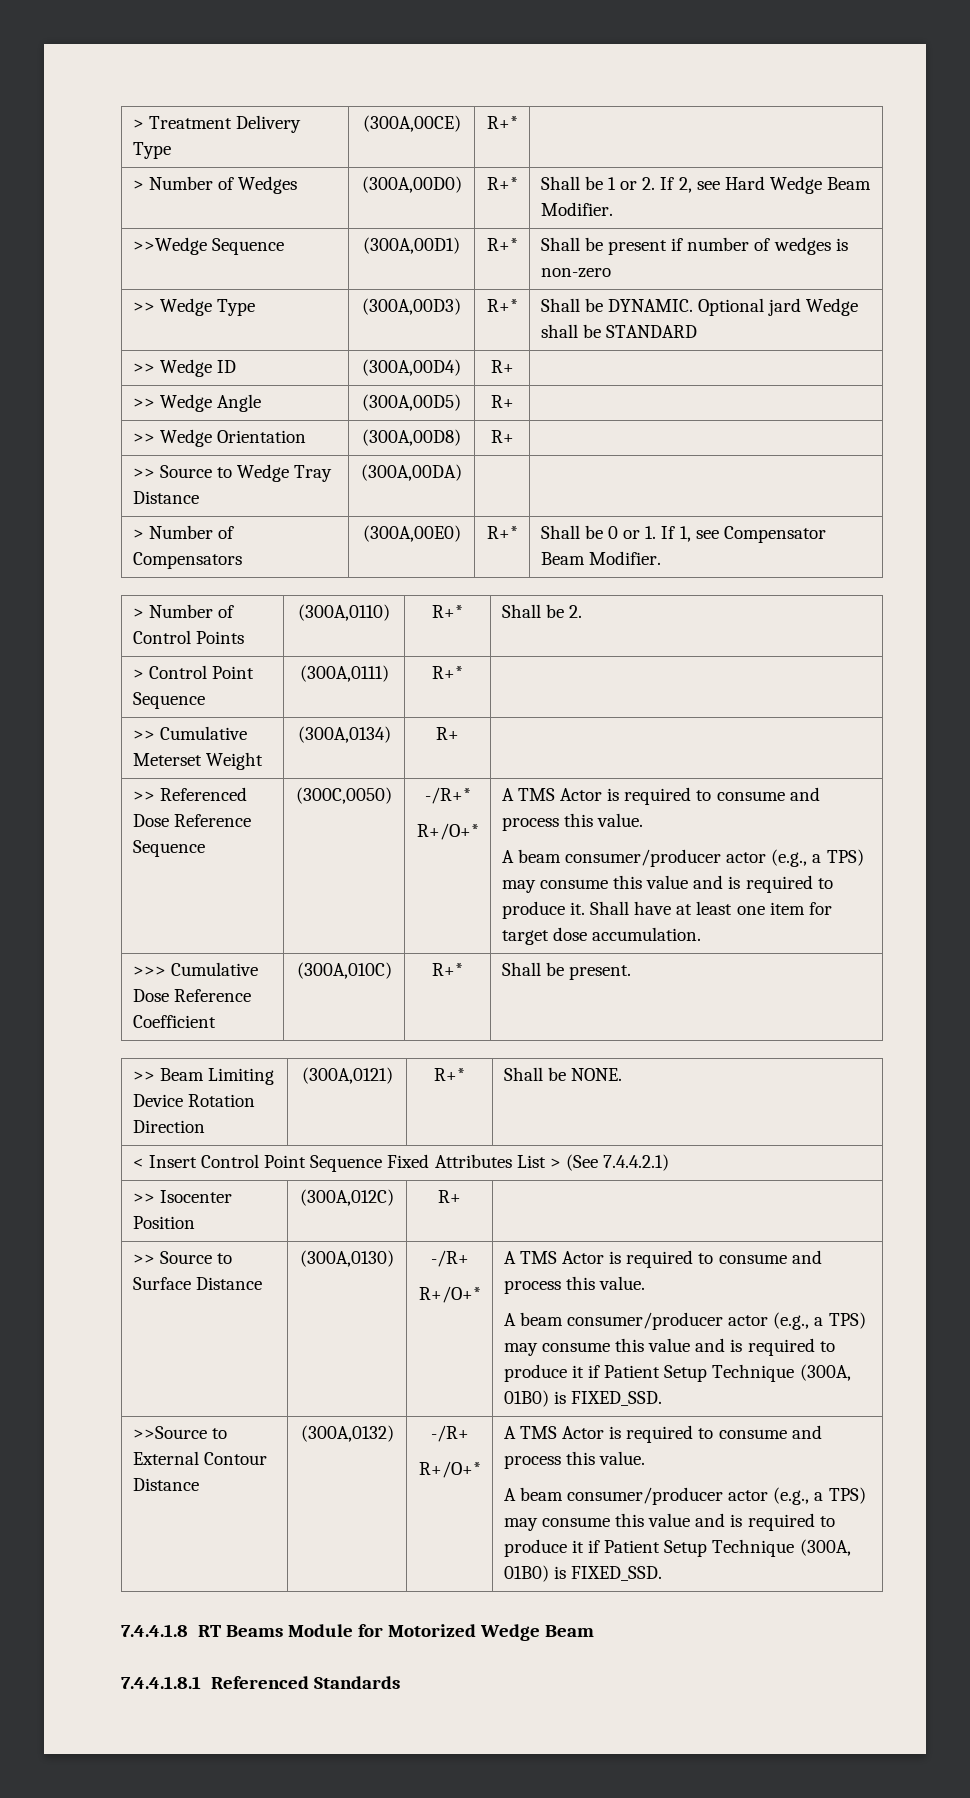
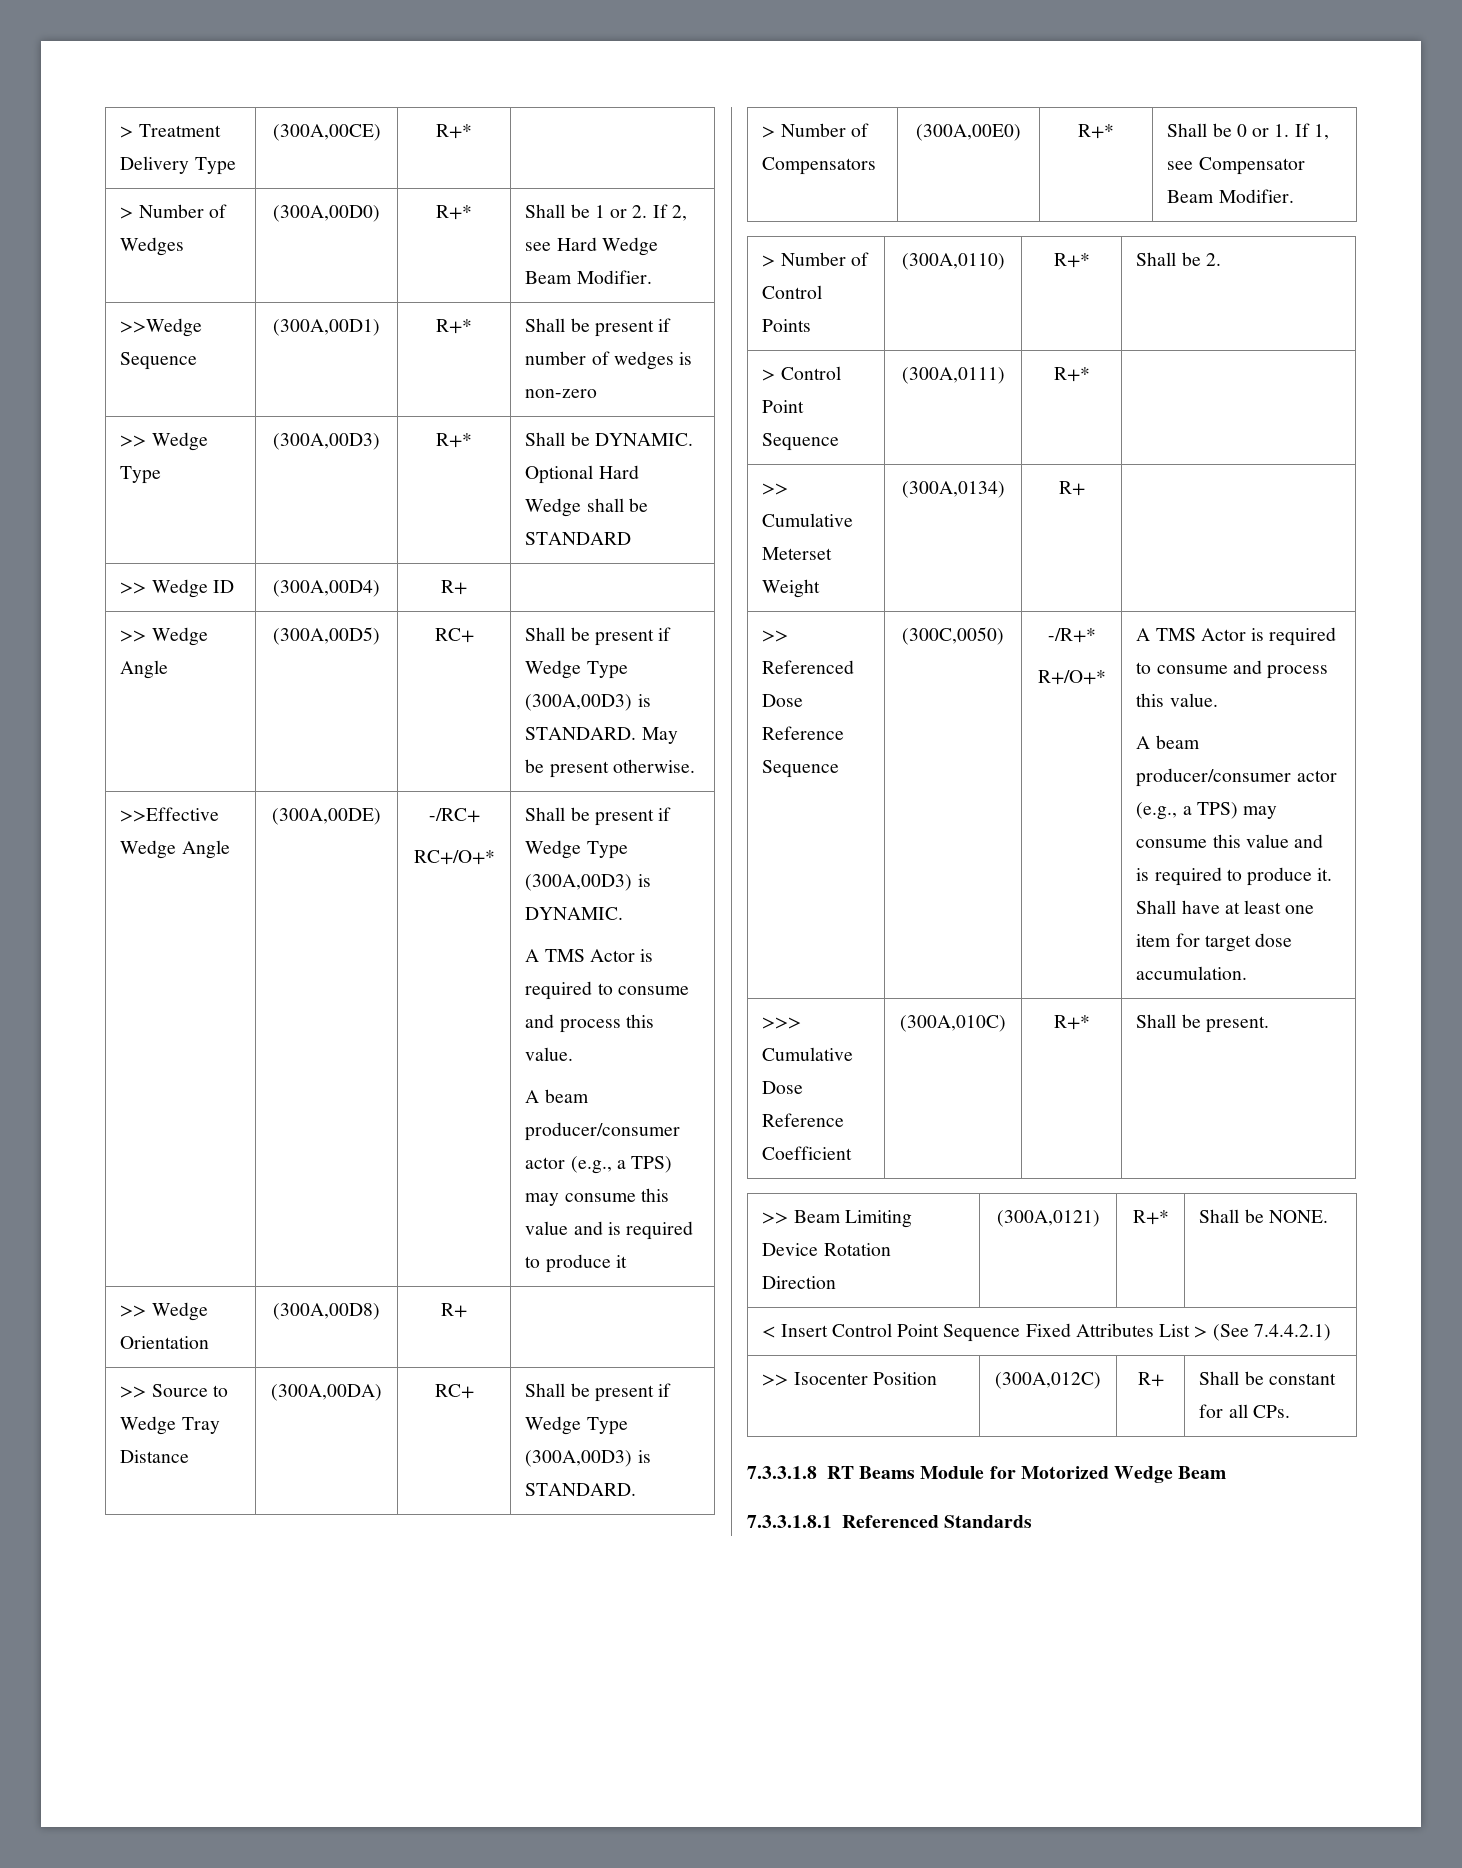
[768,298,802,316] jard -> [598,465,639,479] Hard
[490,395,514,408] R+ | -> [434,628,474,643] [525,627,672,646] [525,660,628,679] [525,694,651,711] [525,727,678,744] [525,759,695,778] [120,807,220,822] [120,840,230,859] [272,808,381,825] [428,808,480,823] [413,850,495,865] [525,807,672,826] [525,840,628,859] [525,874,651,891] [525,907,624,920] [525,949,654,962] [525,981,689,1000] [525,1014,654,1033] [525,1047,574,1061] [525,1089,589,1103] [525,1122,681,1141] [525,1156,673,1174] [525,1188,669,1206] [525,1221,694,1240] [525,1254,627,1273] RC+ | Shall be present if Wedge Type (300A,00D3) is STANDARD. May be present otherwise. // >>Effective Wedge Angle | (300A,00DE) | -/RC+ // RC+/O+* | Shall be present if Wedge Type (300A,00D3) is DYNAMIC. // A TMS Actor is required to consume and process this value. // A beam producer/consumer actor (e.g., a TPS) may consume this value and is required to produce it
(462, 472) | -> [434,1384,474,1399] [525,1383,672,1402] [525,1416,628,1435] [525,1450,651,1467] [525,1483,637,1496] RC+ | Shall be present if Wedge Type (300A,00D3) is STANDARD.
[564,849,721,867] consumer/producer -> [1136,768,1292,787] producer/consumer
[132,1251,232,1264] [132,1277,262,1290] [300,1250,394,1267] [430,1250,469,1267] [418,1286,481,1303] [503,1250,822,1268] [503,1276,645,1294] [503,1312,866,1330] [503,1338,835,1356] [503,1364,851,1382] [503,1390,662,1407] [132,1426,227,1439] [132,1451,267,1465] [132,1478,199,1491] [300,1425,394,1442] [430,1425,469,1442] [418,1461,481,1478] [503,1425,822,1443] [503,1451,645,1469] [503,1487,866,1505] [503,1513,835,1531] [503,1539,851,1557] [503,1565,662,1582] [121,1624,188,1637] // >> Source to Surface Distance | (300A,0130) | -/R+ // R+/O+* | A TMS Actor is required to consume and process this value. // A beam consumer/producer actor (e.g., a TPS) may consume this value and is required to produce it if Patient Setup Technique (300A, 01B0) is FIXED_SSD. // >>Source to External Contour Distance | (300A,0132) | -/R+ // R+/O+* | A TMS Actor is required to consume and process this value. // A beam consumer/producer actor (e.g., a TPS) may consume this value and is required to produce it if Patient Setup Technique (300A, 01B0) is FIXED_SSD. // 7.4.4.1.8 -> [1199,1371,1336,1385] [1199,1404,1290,1418] [747,1466,817,1479] Shall be constant for all CPs. // 7.3.3.1.8
[121,1676,201,1689] 7.4.4.1.8.1 -> [747,1515,832,1528] 7.3.3.1.8.1

